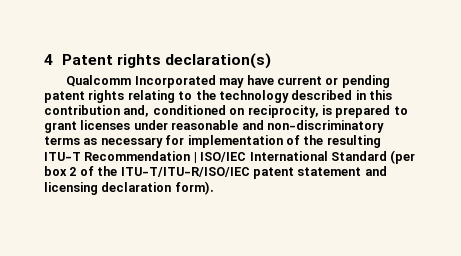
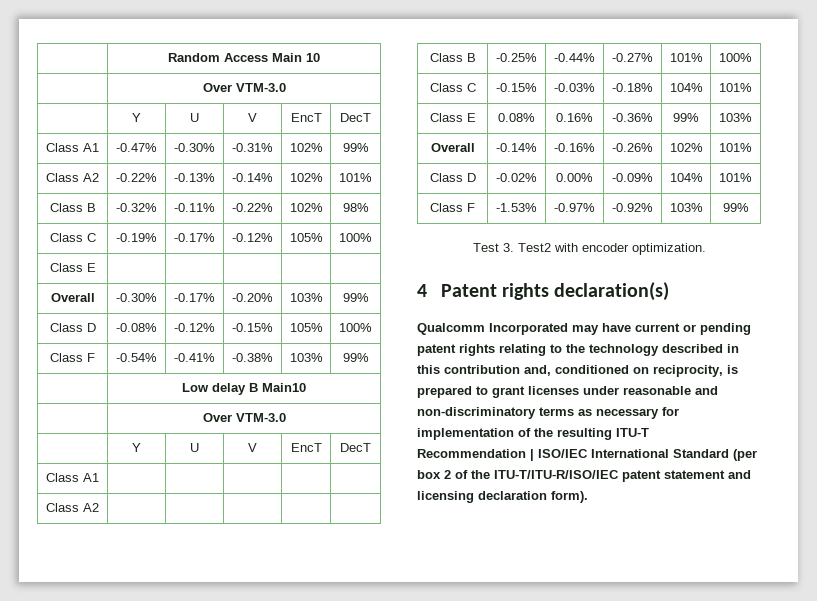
(44, 59) none -> [168,53,320,62] [202,83,286,92] [132,113,141,122] [190,113,199,122] [248,113,257,122] [290,113,322,122] [340,113,371,122] [46,143,99,152] [116,143,157,152] [174,143,215,152] [232,143,273,152] [289,143,323,152] [342,143,369,152] [46,173,99,182] [116,173,157,182] [174,173,215,182] [232,173,273,182] [289,173,323,182] [339,173,372,182] [49,203,96,212] [116,203,157,212] [174,203,215,212] [232,203,273,212] [289,203,323,212] [342,203,369,212] [49,233,96,242] [116,233,157,242] [174,233,215,242] [232,233,273,242] [289,233,323,242] [339,233,372,242] [49,263,96,272] [50,293,95,302] [116,293,157,302] [174,293,215,302] [232,293,273,302] [289,293,323,302] [342,293,369,302] [49,323,96,332] [116,323,157,332] [174,323,215,332] [232,323,273,332] [289,323,323,332] [339,323,372,332] [50,353,95,362] [116,353,157,362] [174,353,215,362] [232,353,273,362] [289,353,323,362] [342,353,369,362] [182,383,306,395] [202,413,286,422] [132,443,141,452] [190,443,199,452] [248,443,257,452] [290,443,322,452] [340,443,371,452] [46,473,99,482] [46,503,99,512] [429,53,476,62] [496,53,537,62] [554,53,595,62] [612,53,653,62] [669,53,703,62] [719,53,752,62] [429,83,476,92] [496,83,537,92] [554,83,595,92] [612,83,653,92] [669,83,703,92] [719,83,752,92] [429,113,476,122] [498,113,535,122] [556,113,593,122] [612,113,653,122] [673,113,699,122] [719,113,752,122] [430,143,475,152] [496,143,537,152] [554,143,595,152] [612,143,653,152] [669,143,703,152] [719,143,752,152] [429,173,476,182] [496,173,537,182] [556,173,593,182] [612,173,653,182] [669,173,703,182] [719,173,752,182] [430,203,475,212] [496,203,537,212] [554,203,595,212] [612,203,653,212] [669,203,703,212] [722,203,749,212] [472,243,706,255] | Random Access Main 10 // | Over VTM-3.0 // | Y | U | V | EncT | DecT // Class A1 | -0.47% | -0.30% | -0.31% | 102% | 99% // Class A2 | -0.22% | -0.13% | -0.14% | 102% | 101% // Class B | -0.32% | -0.11% | -0.22% | 102% | 98% // Class C | -0.19% | -0.17% | -0.12% | 105% | 100% // Class E | | | | | // Overall | -0.30% | -0.17% | -0.20% | 103% | 99% // Class D | -0.08% | -0.12% | -0.15% | 105% | 100% // Class F | -0.54% | -0.41% | -0.38% | 103% | 99% // | Low delay B Main10 // | Over VTM-3.0 // | Y | U | V | EncT | DecT // Class A1 | | | | | // Class A2 | | | | | // Class B | -0.25% | -0.44% | -0.27% | 101% | 100% // Class C | -0.15% | -0.03% | -0.18% | 104% | 101% // Class E | 0.08% | 0.16% | -0.36% | 99% | 103% // Overall | -0.14% | -0.16% | -0.26% | 102% | 101% // Class D | -0.02% | 0.00% | -0.09% | 104% | 101% // Class F | -1.53% | -0.97% | -0.92% | 103% | 99% // Test 3. Test2 with encoder optimization. //

